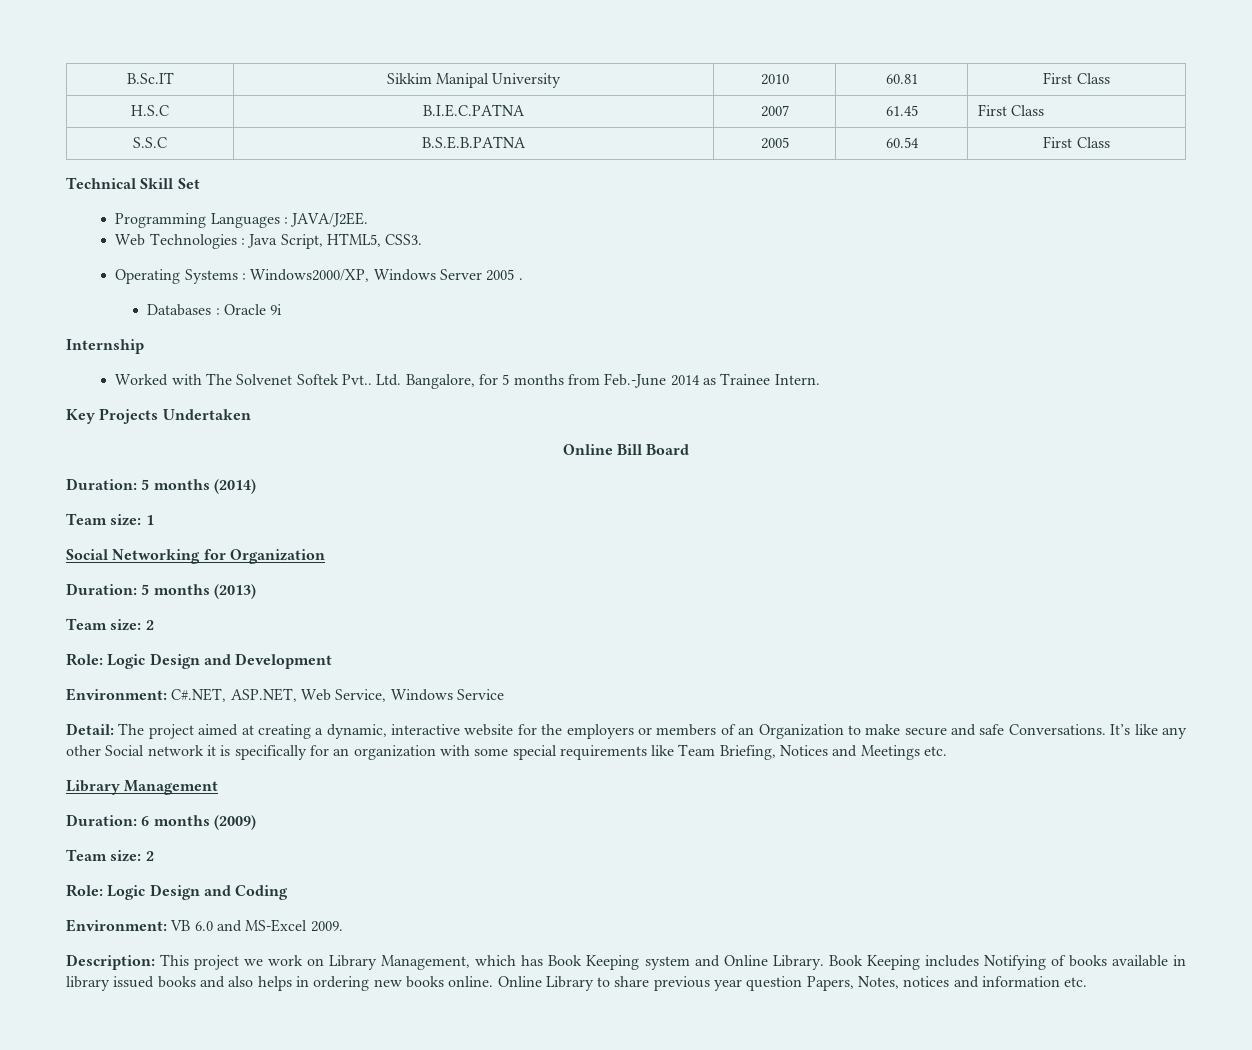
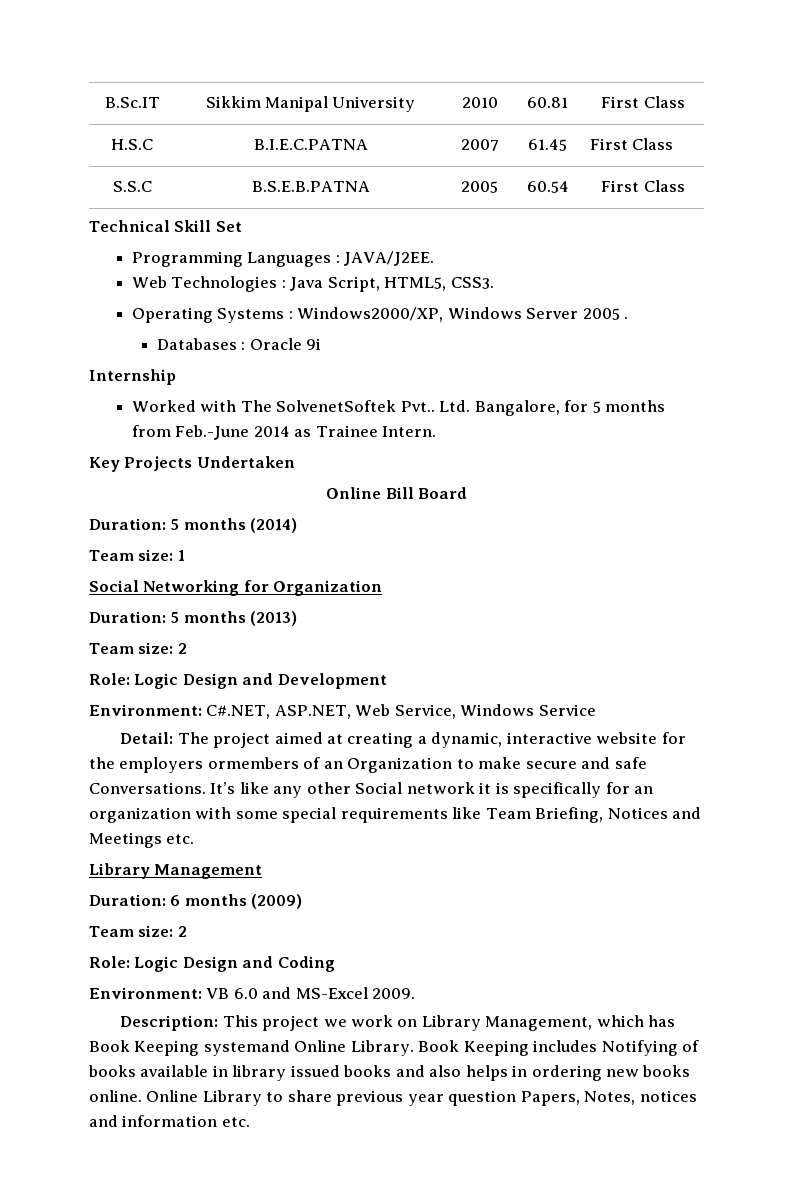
[236,374,339,385] Solvenet Softek -> [276,400,397,412] SolvenetSoftek
[638,724,717,736] or members -> [207,757,299,769] ormembers
[644,955,720,970] system and -> [203,1040,290,1056] systemand

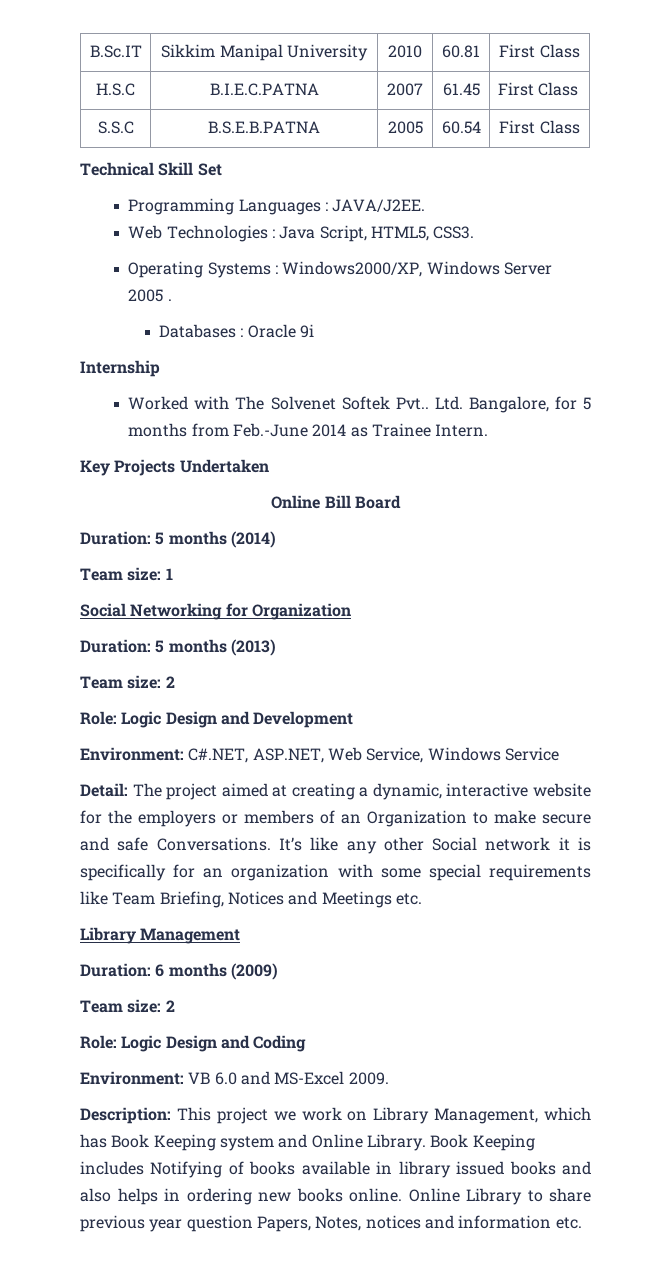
[276,400,397,412] SolvenetSoftek -> [270,396,390,410] Solvenet Softek
[207,757,299,769] ormembers -> [222,810,314,824] or members
[203,1040,290,1056] systemand -> [219,1134,308,1151] system and

